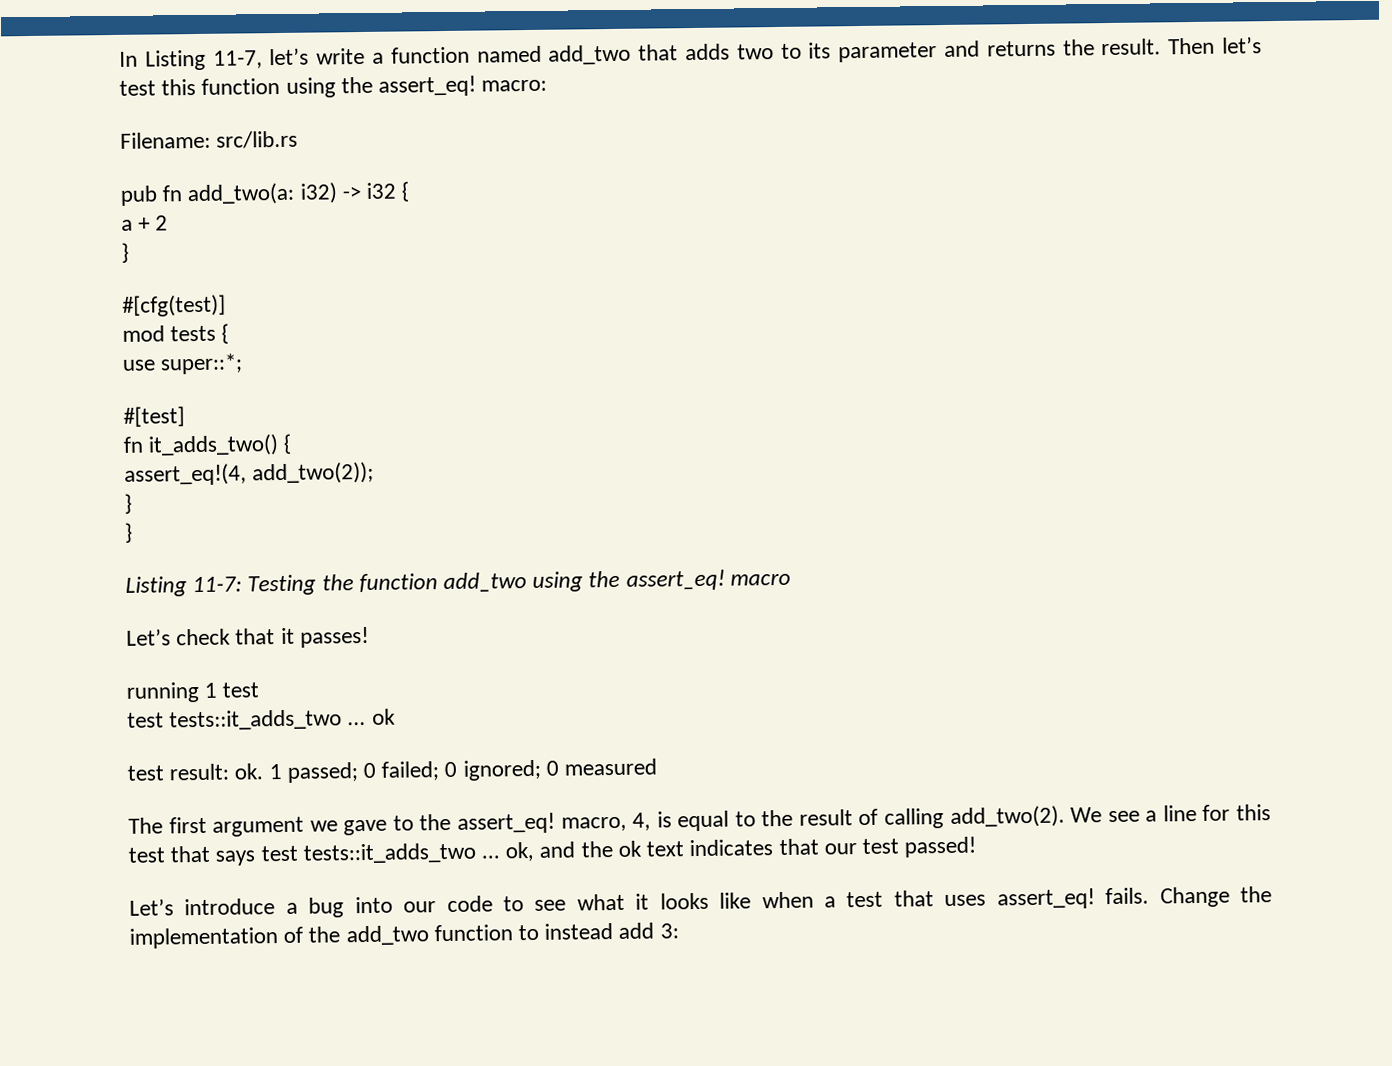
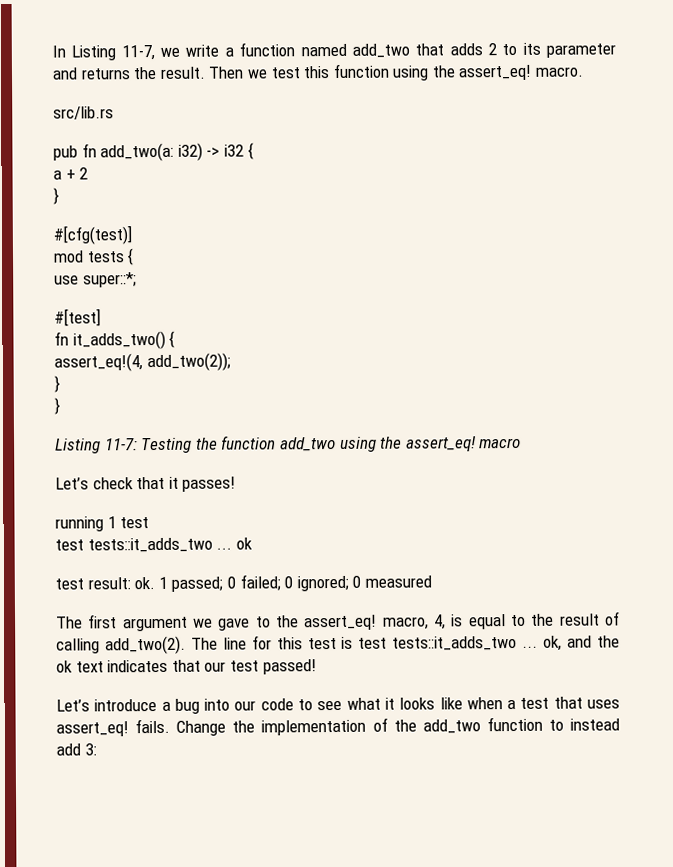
[269,47,310,66] let’s -> [160,47,181,57] we
[736,44,774,60] two -> [487,43,497,56] 2
[1221,36,1262,54] let’s -> [246,69,268,79] we
[481,79,548,92] [120,131,211,149] macro: // Filename: -> [535,66,585,77] macro. //
[1070,807,1158,823] We see a -> [190,637,218,650] The
[170,845,256,866] that says -> [341,636,354,649] is

